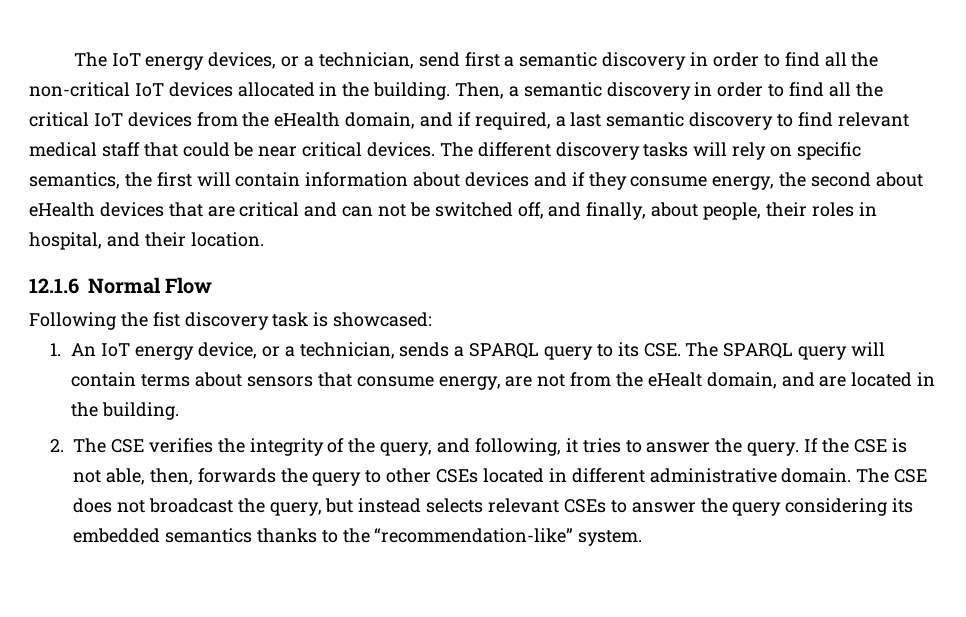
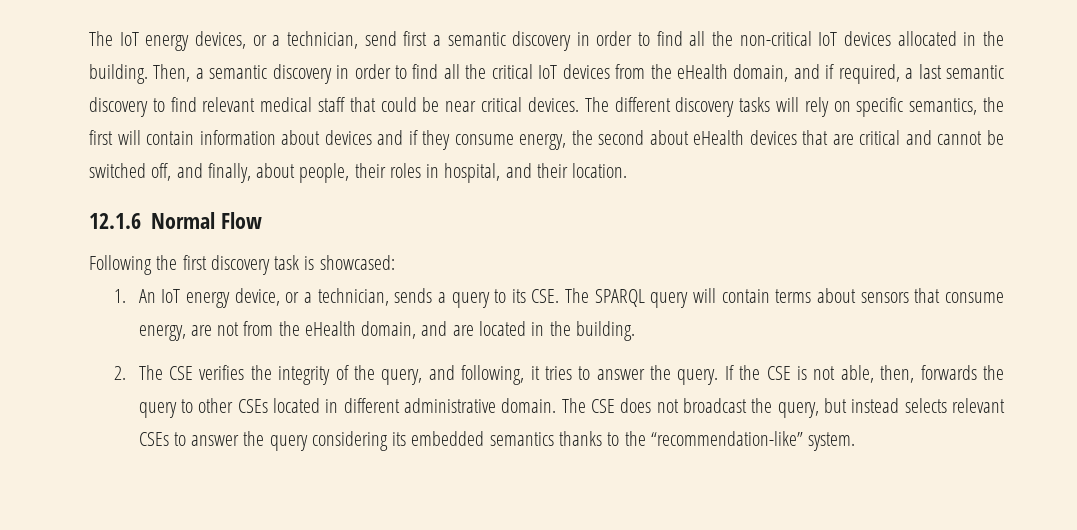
[342,204,407,217] can not -> [937,131,983,145] cannot
[152,312,180,327] fist -> [182,255,207,270] first
[469,343,540,359] SPARQL -> (446, 297) none
[647,372,702,387] eHealt -> [304,321,356,336] eHealth

